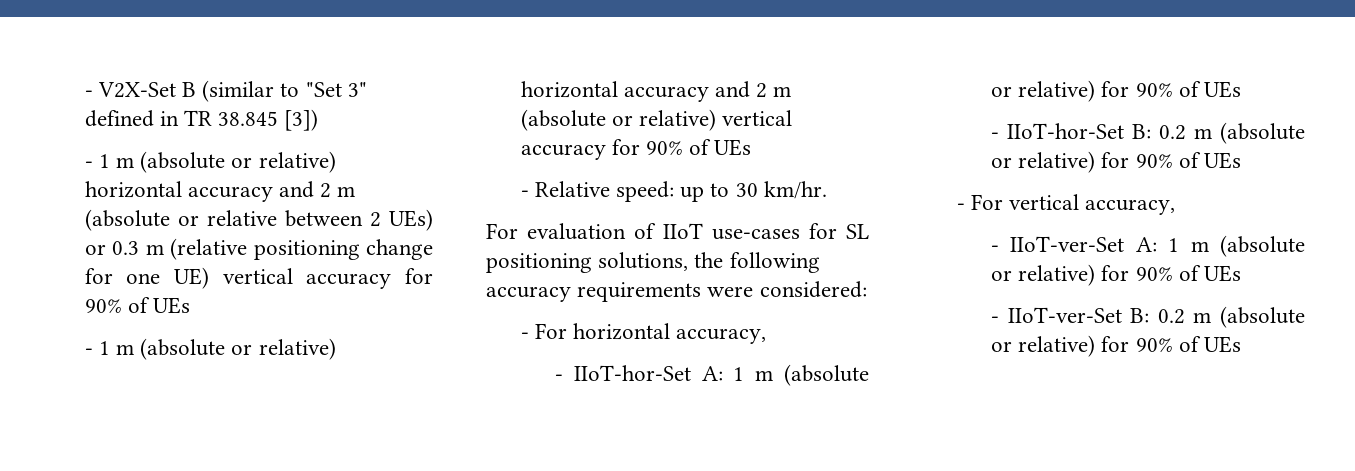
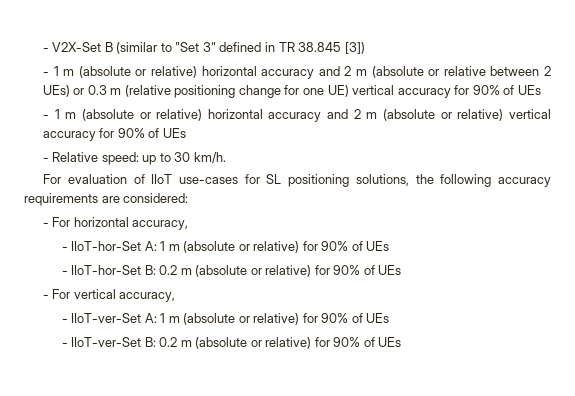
[763,181,827,199] km/hr. -> [193,152,226,164] km/h.
[707,286,754,297] were -> [101,196,120,203] are

